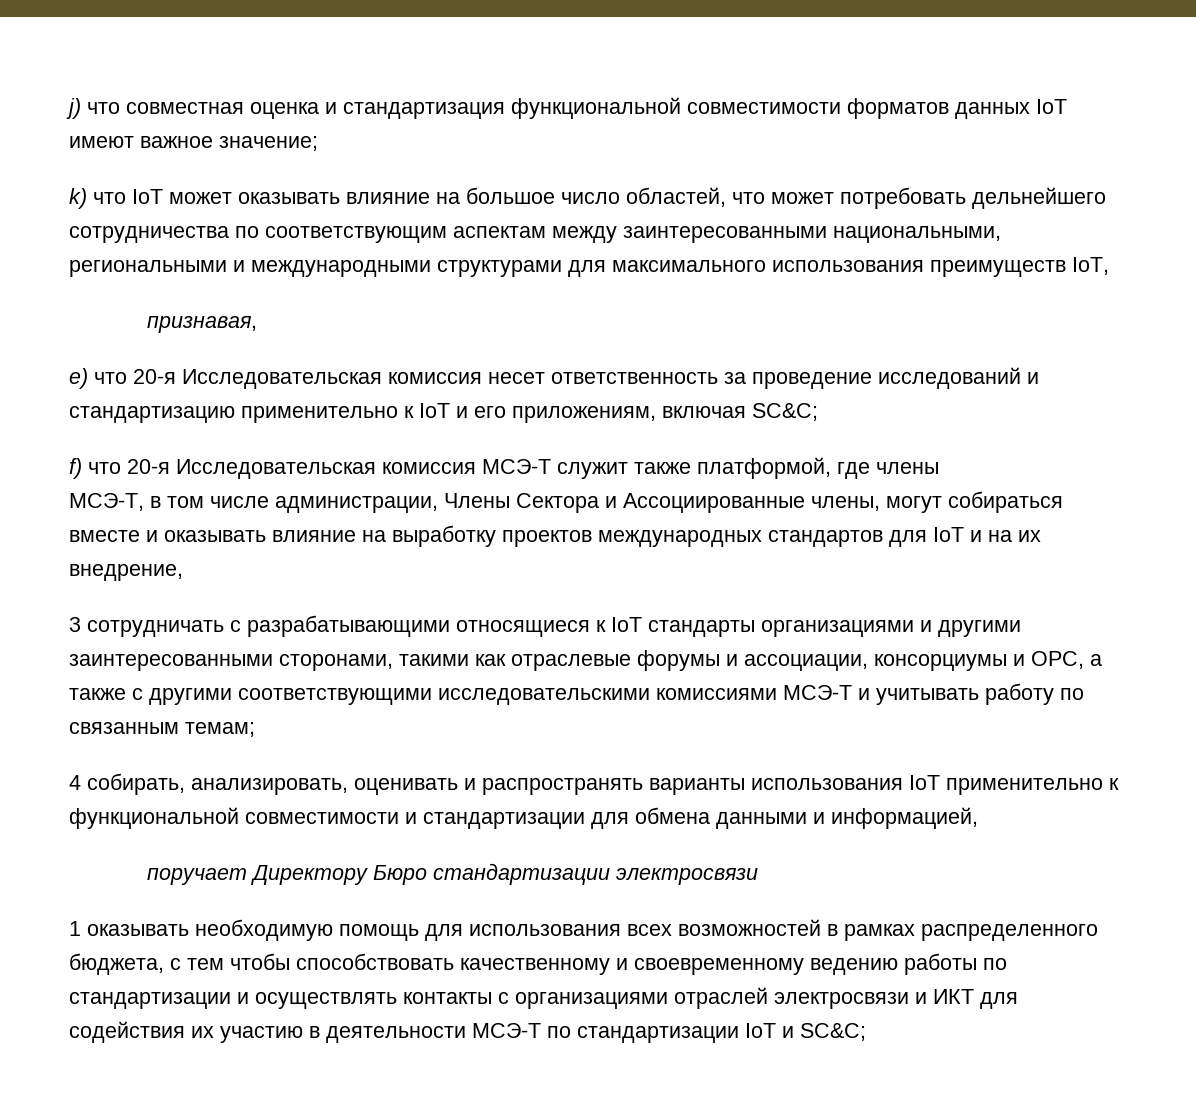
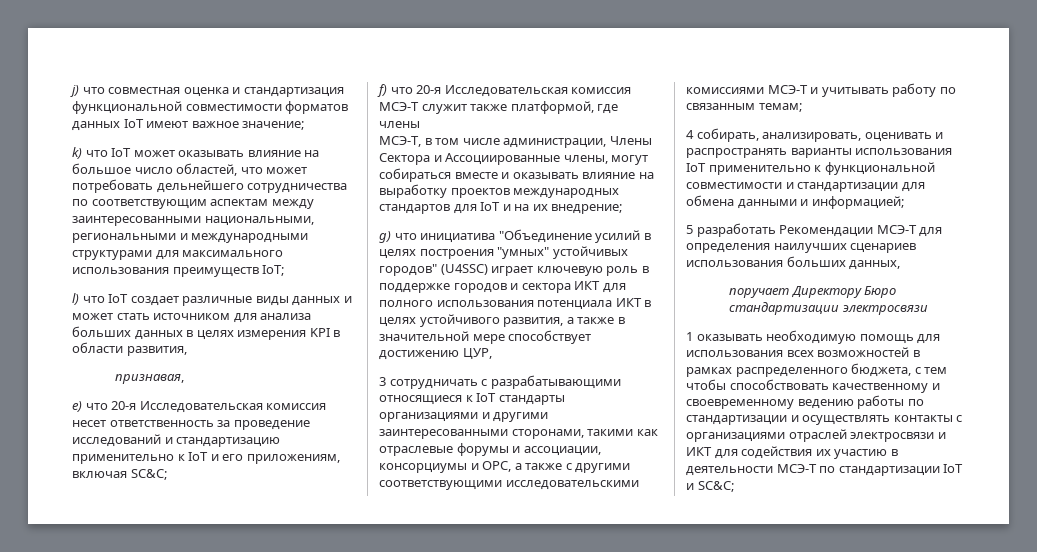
[1072,257,1109,275] IoT, -> [262,265,285,276] [72,293,352,306] [72,313,312,323] [72,326,341,340] [72,342,187,356] IoT; // l) что IoT создает различные виды данных и может стать источником для анализа больших данных в целях измерения KPI в области развития,
[69,564,183,581] внедрение, -> [551,204,623,214] [379,229,651,243] [379,246,628,259] [379,264,649,276] [379,281,626,293] [379,298,652,310] [379,314,625,327] [379,330,592,344] [379,348,492,360] внедрение; // g) что инициатива "Объединение усилий в целях построения "умных" устойчивых городов" (U4SSC) играет ключевую роль в поддержке городов и сектора ИКТ для полного использования потенциала ИКТ в целях устойчивого развития, а также в значительной мере способствует достижению ЦУР,
[831,807,978,829] информацией, -> [811,196,904,209] [686,223,943,237] [686,243,917,253] [686,256,901,270] информацией; // 5 разработать Рекомендации МСЭ-Т для определения наилучших сценариев использования больших данных,

